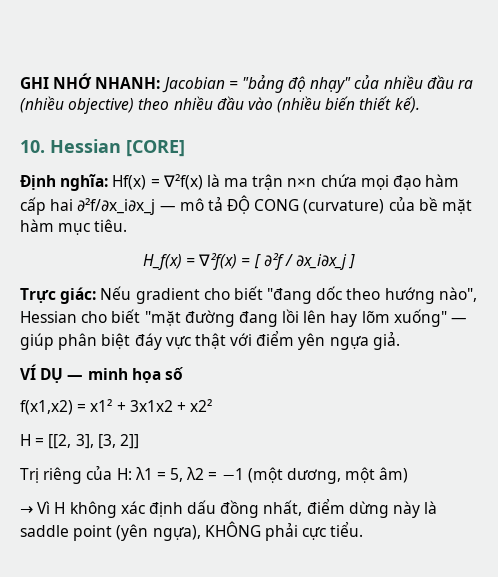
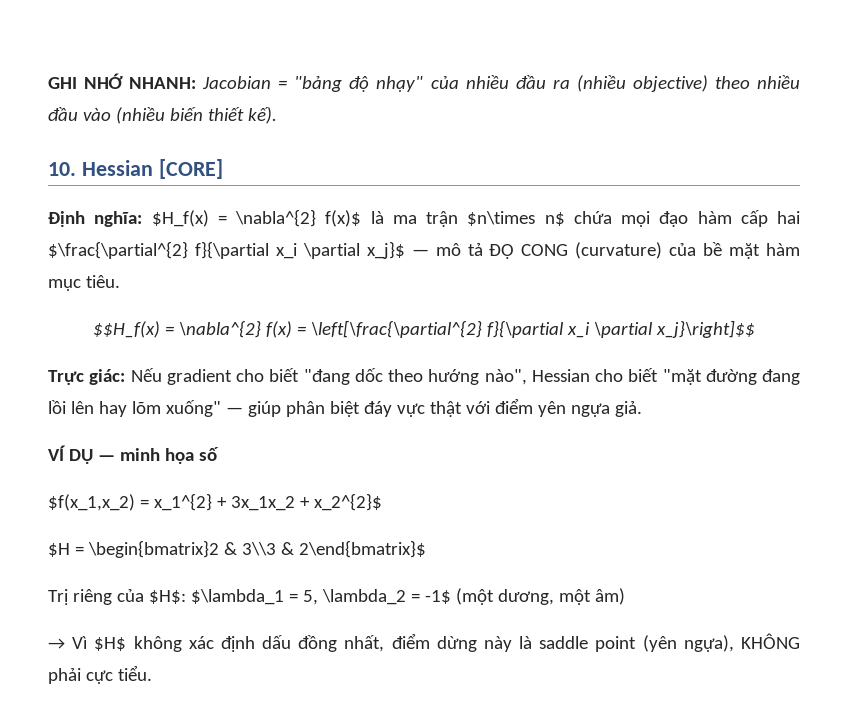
[112,174,203,190] Hf(x) = ∇²f(x) -> [151,209,362,227] $H_f(x) = \nabla^{2} f(x)$
[287,178,317,187] n×n -> [467,211,565,226] $n\times n$
[77,198,156,215] ∂²f/∂x_i∂x_j -> [48,241,405,259] $\frac{\partial^{2} f}{\partial x_i \partial x_j}$
[142,253,356,270] H_f(x) = ∇²f(x) = [ ∂²f / ∂x_i∂x_j ] -> [93,320,755,338] $$H_f(x) = \nabla^{2} f(x) = \left[\frac{\partial^{2} f}{\partial x_i \partial x_j}\right]$$
[20,399,213,415] [20,434,139,449] [20,466,244,484] f(x1,x2) = x1² + 3x1x2 + x2² // H = [[2, 3], [3, 2]] // Trị riêng của H: λ1 = 5, λ2 = −1 -> [48,493,382,511] [48,540,426,558] [48,589,451,605] $f(x_1,x_2) = x_1^{2} + 3x_1x_2 + x_2^{2}$ // $H = \begin{bmatrix}2 & 3\\3 & 2\end{bmatrix}$ // Trị riêng của $H$: $\lambda_1 = 5, \lambda_2 = -1$
[54,502,66,514] H -> [94,637,127,651] $H$

